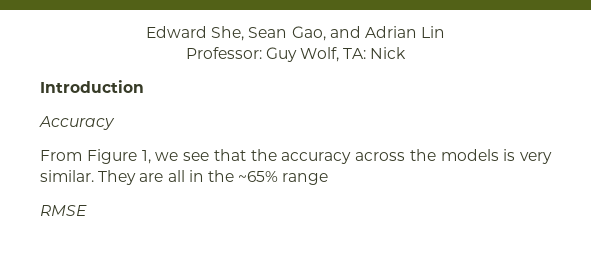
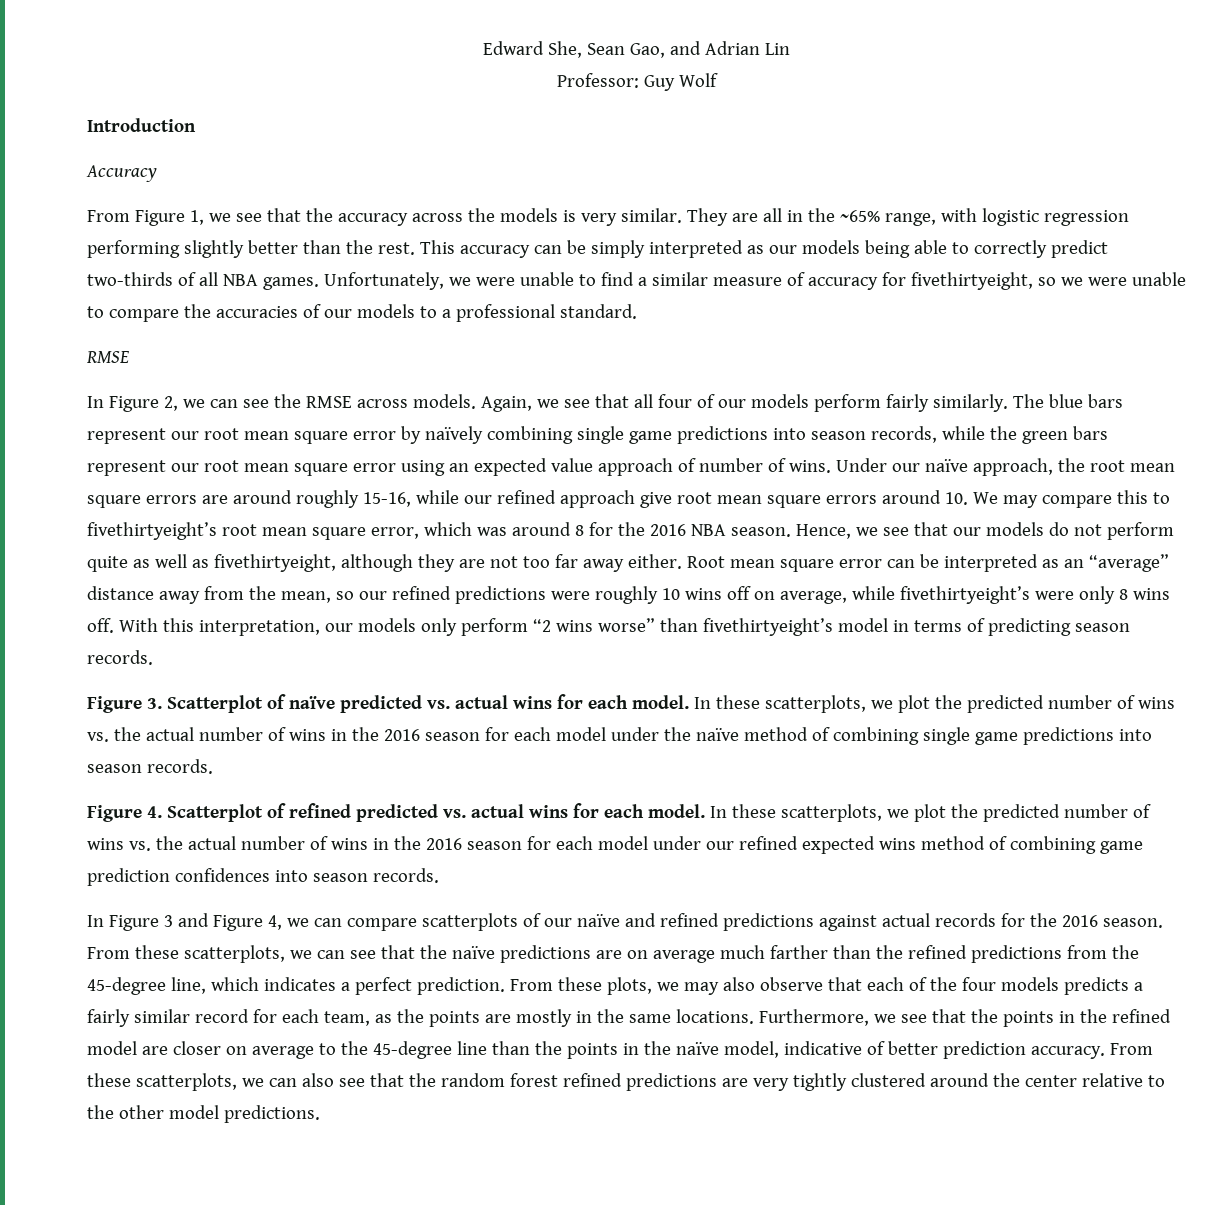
[300,47,407,62] Wolf, TA: Nick -> [678,73,718,87] Wolf
[282,173,329,185] [40,205,87,216] range // RMSE -> [884,208,1129,226] [87,240,1108,258] [87,272,1186,290] [87,304,637,322] [86,351,129,363] [87,394,1123,412] [87,426,1108,444] [87,458,1175,476] [87,490,1170,508] [87,522,1174,540] [87,554,1169,572] [87,586,1170,604] [87,618,1130,636] [87,650,153,665] [87,694,1175,713] [87,727,1152,745] [87,759,213,774] [87,803,1151,822] [87,836,1143,854] [87,868,439,886] [87,913,1163,931] [87,945,1139,963] [87,977,1143,995] [87,1009,1171,1027] [87,1041,1153,1059] [87,1073,1165,1091] [87,1105,320,1123] range, with logistic regression performing slightly better than the rest. This accuracy can be simply interpreted as our models being able to correctly predict two-thirds of all NBA games. Unfortunately, we were unable to find a similar measure of accuracy for fivethirtyeight, so we were unable to compare the accuracies of our models to a professional standard. // RMSE // In Figure 2, we can see the RMSE across models. Again, we see that all four of our models perform fairly similarly. The blue bars represent our root mean square error by naïvely combining single game predictions into season records, while the green bars represent our root mean square error using an expected value approach of number of wins. Under our naïve approach, the root mean square errors are around roughly 15-16, while our refined approach give root mean square errors around 10. We may compare this to fivethirtyeight’s root mean square error, which was around 8 for the 2016 NBA season. Hence, we see that our models do not perform quite as well as fivethirtyeight, although they are not too far away either. Root mean square error can be interpreted as an “average” distance away from the mean, so our refined predictions were roughly 10 wins off on average, while fivethirtyeight’s were only 8 wins off. With this interpretation, our models only perform “2 wins worse” than fivethirtyeight’s model in terms of predicting season records. // Figure 3. Scatterplot of naïve predicted vs. actual wins for each model. In these scatterplots, we plot the predicted number of wins vs. the actual number of wins in the 2016 season for each model under the naïve method of combining single game predictions into season records. // Figure 4. Scatterplot of refined predicted vs. actual wins for each model. In these scatterplots, we plot the predicted number of wins vs. the actual number of wins in the 2016 season for each model under our refined expected wins method of combining game prediction confidences into season records. // In Figure 3 and Figure 4, we can compare scatterplots of our naïve and refined predictions against actual records for the 2016 season. From these scatterplots, we can see that the naïve predictions are on average much farther than the refined predictions from the 45-degree line, which indicates a perfect prediction. From these plots, we may also observe that each of the four models predicts a fairly similar record for each team, as the points are mostly in the same locations. Furthermore, we see that the points in the refined model are closer on average to the 45-degree line than the points in the naïve model, indicative of better prediction accuracy. From these scatterplots, we can also see that the random forest refined predictions are very tightly clustered around the center relative to the other model predictions.

